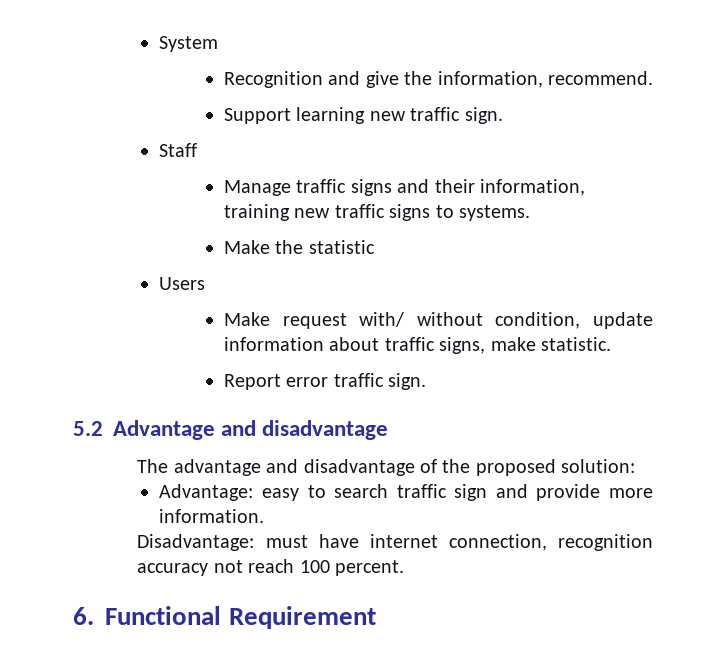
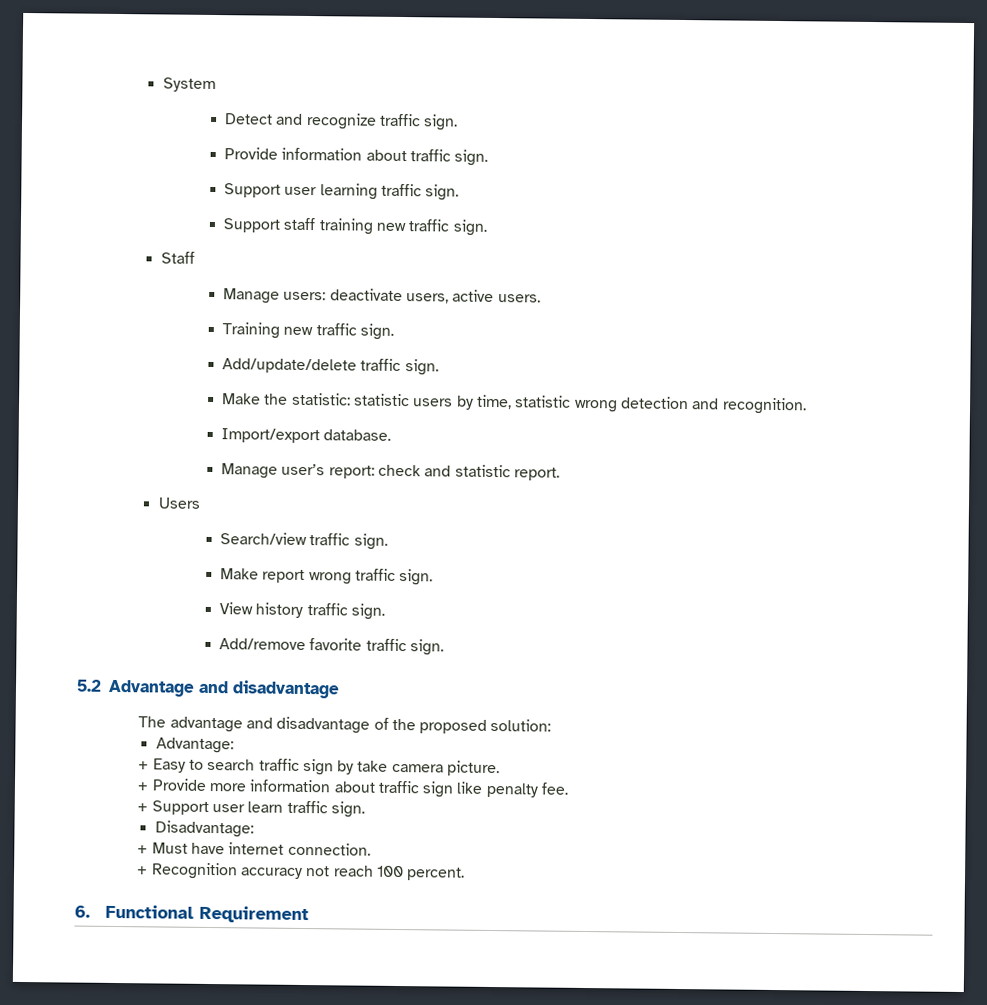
[223,71,653,88] [223,107,366,124] Recognition and give the information, recommend. // Support learning -> [225,112,459,131] [224,147,489,166] [224,183,460,201] [223,217,374,235] Detect and recognize traffic sign. // Provide information about traffic sign. // Support user learning traffic sign. // Support staff training
[296,179,585,196] [223,204,530,221] traffic signs and their information, training new traffic signs to systems. -> [283,288,541,304] [222,322,394,340] [222,358,439,376] users: deactivate users, active users. // Training new traffic sign. // Add/update/delete traffic sign.
[308,240,375,254] [159,277,206,290] [223,312,653,329] [223,337,611,354] [223,374,329,390] statistic // Users // Make request with/ without condition, update information about traffic signs, make statistic. // Report error -> [291,392,807,415] [221,428,392,444] [221,463,560,481] [157,497,201,509] [220,532,388,550] [220,568,434,586] [219,602,385,620] [219,638,363,651] statistic: statistic users by time, statistic wrong detection and recognition. // Import/export database. // Manage user’s report: check and statistic report. // Users // Search/view traffic sign. // Make report wrong traffic sign. // View history traffic sign. // Add/remove favorite
[262,488,300,501] easy -> [138,758,186,773] // + Easy
[495,484,653,501] [159,509,265,523] [137,534,653,551] and provide more information. // Disadvantage: must have internet connection, recognition -> [337,760,501,777] [137,778,570,798] [137,800,365,818] [154,820,254,838] [137,842,371,856] [137,862,238,880] by take camera picture. // + Provide more information about traffic sign like penalty fee. // + Support user learn traffic sign. // Disadvantage: // + Must have internet connection. // + Recognition

